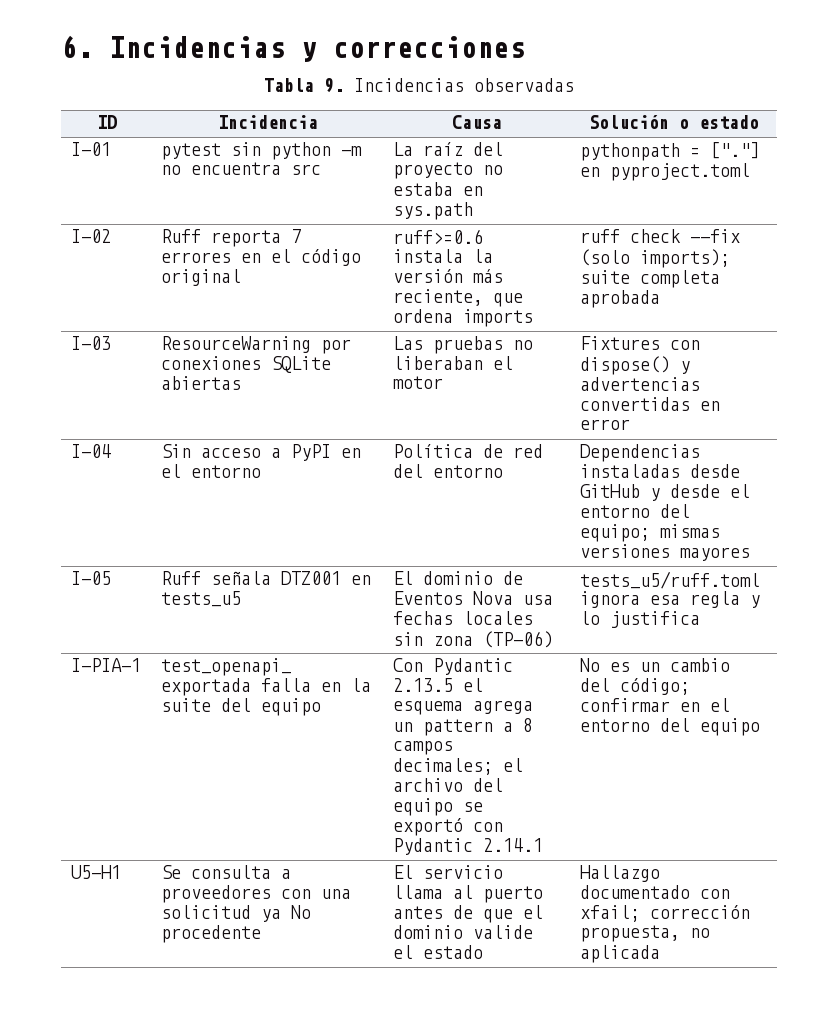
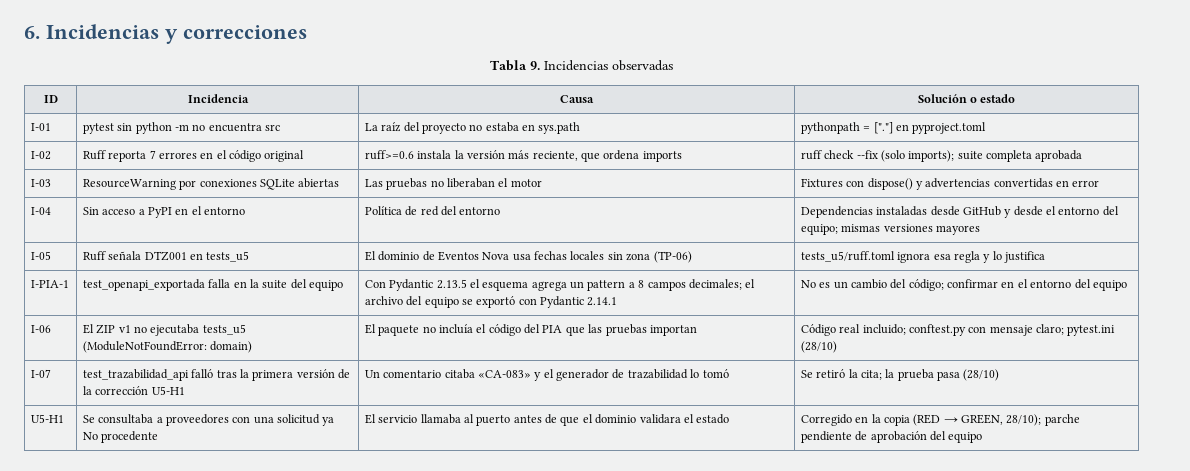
(760, 727) none -> [30,325,51,333] [82,324,246,336] [82,341,253,353] [364,324,697,336] [800,324,1116,336] [800,341,837,353] [30,369,51,378] [82,369,351,381] [82,386,185,395] [364,369,729,381] [800,369,1000,381] // I-06 | El ZIP v1 no ejecutaba tests_u5 (ModuleNotFoundError: domain) | El paquete no incluía el código del PIA que las pruebas importan | Código real incluido; conftest.py con mensaje claro; pytest.ini (28/10) // I-07 | test_trazabilidad_api falló tras la primera versión de la corrección U5-H1 | Un comentario citaba «CA-083» y el generador de trazabilidad lo tomó | Se retiró la cita; la prueba pasa (28/10)
[190,865,271,879] consulta -> [98,414,154,424] consultaba
[392,885,443,899] llama -> [420,414,461,424] llamaba
[472,925,533,939] valide -> [639,414,681,424] validara
[579,865,660,882] [579,885,730,899] [579,905,750,922] [579,925,710,942] [579,945,660,963] Hallazgo documentado con xfail; corrección propuesta, no aplicada -> [800,414,1080,426] [800,431,983,443] Corregido en la copia (RED → GREEN, 28/10); parche pendiente de aprobación del equipo

